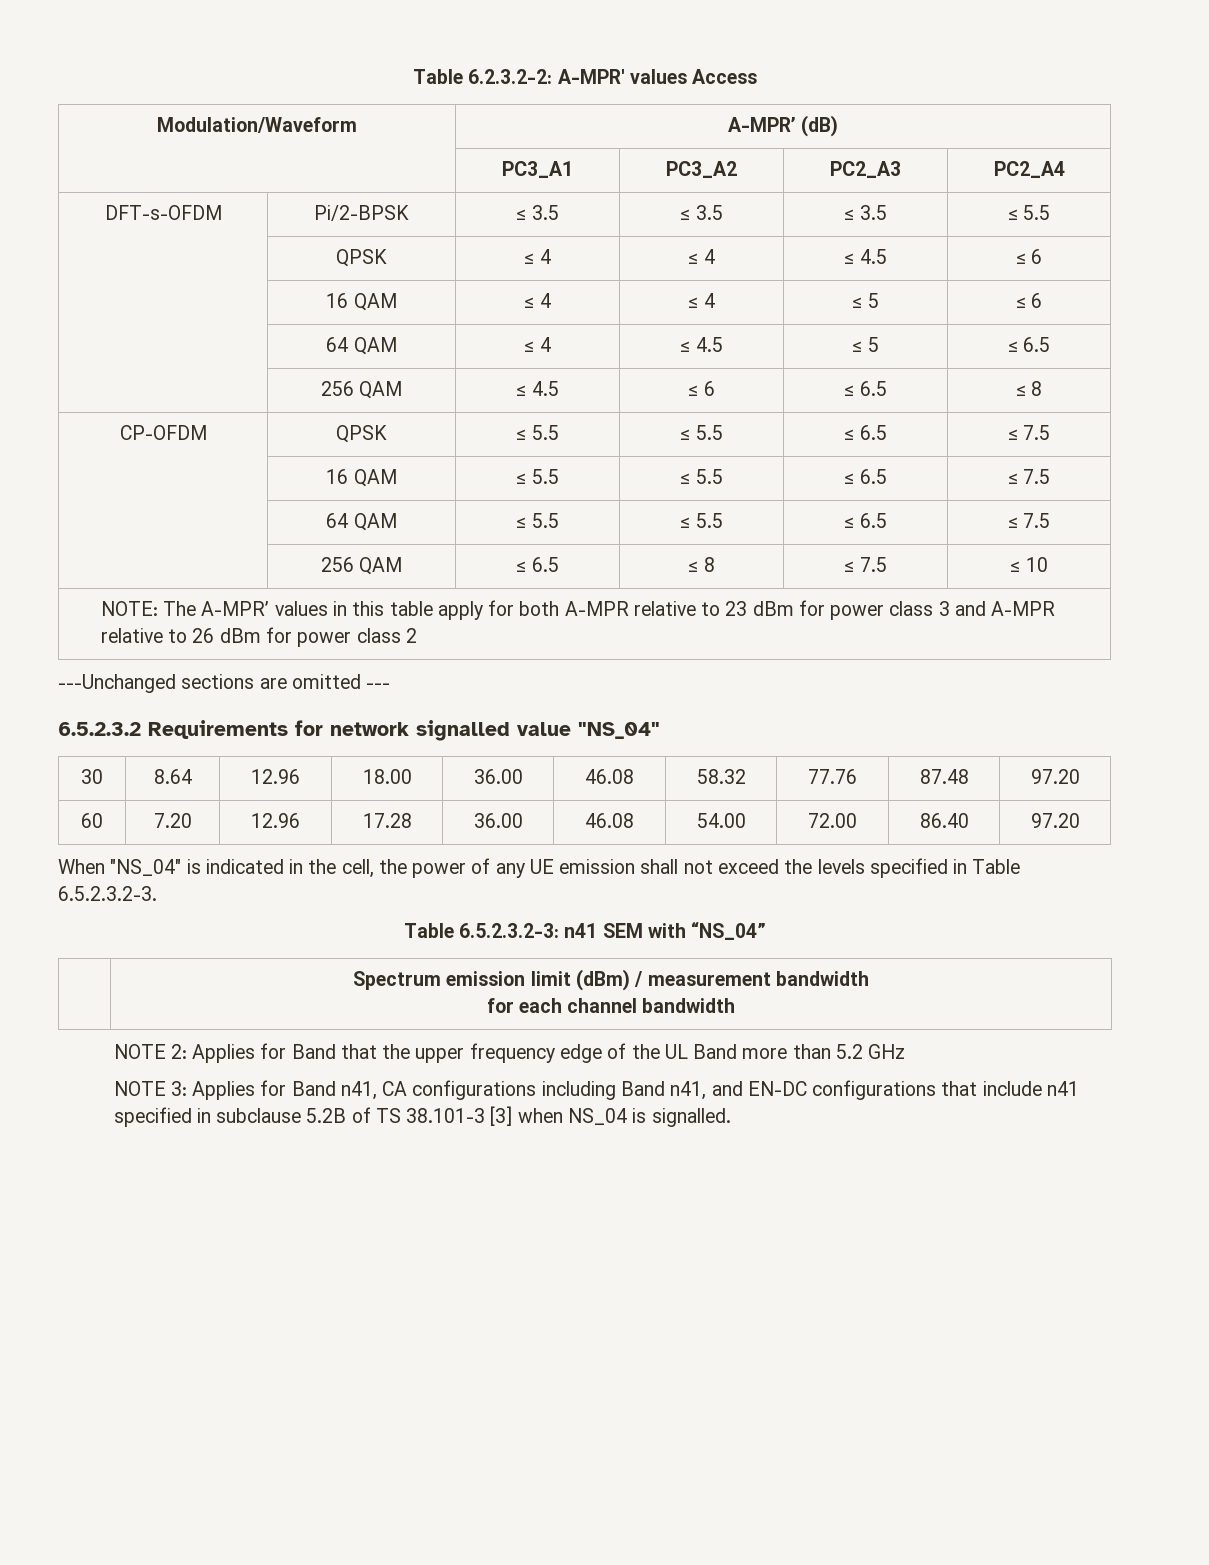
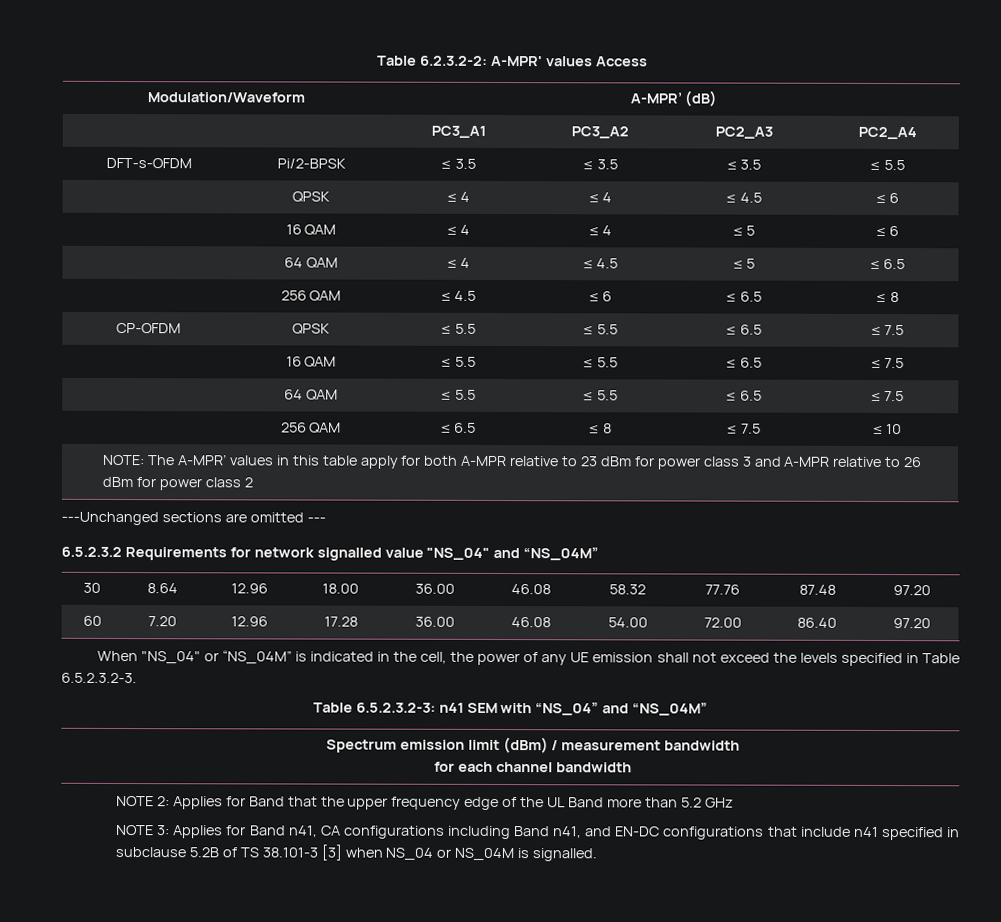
(660, 730) none -> [493,547,600,561] and “NS_04M”
(182, 867) none -> [203,650,292,665] or “NS_04M”
(767, 930) none -> [602,702,709,716] and “NS_04M”
(627, 1116) none -> [436,847,515,862] or NS_04M

